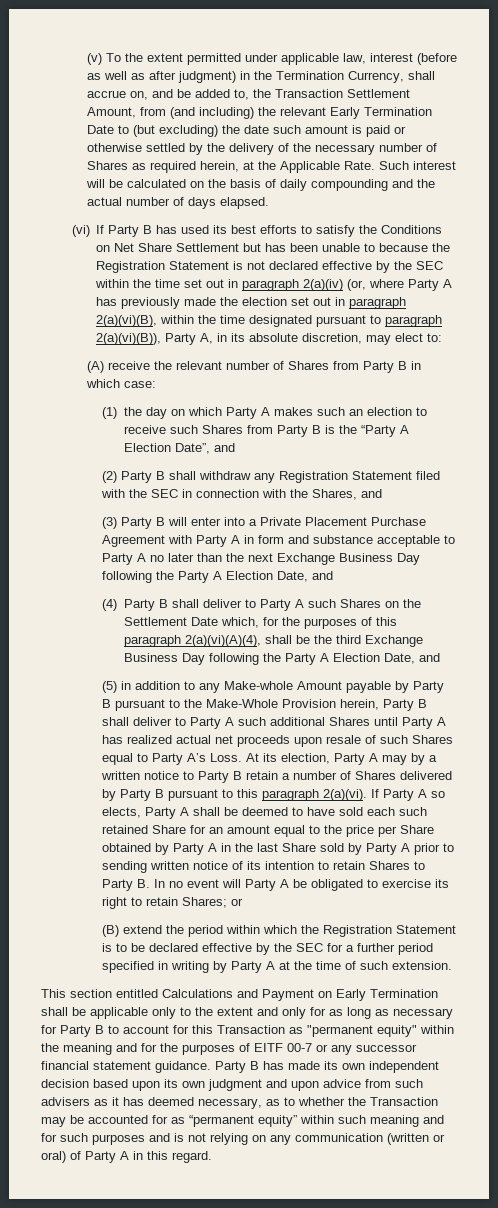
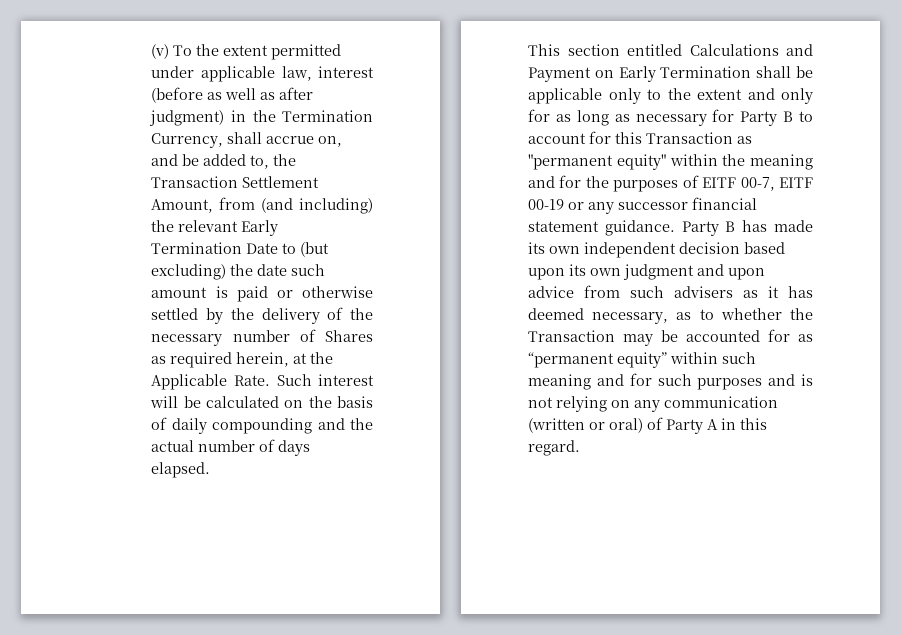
[71,225,443,237] [96,243,451,252] [96,261,444,273] [95,279,453,291] [96,297,407,309] [96,315,443,327] [96,333,443,345] [86,361,421,373] [85,379,156,388] [102,407,427,419] [123,425,409,437] [123,443,235,454] [102,471,441,483] [101,489,383,500] [102,517,427,529] [102,535,456,547] [102,553,421,565] [102,571,334,583] [102,599,421,611] [123,617,397,629] [123,635,423,647] [123,653,440,665] [102,681,445,693] [102,699,428,711] [102,717,447,729] [102,735,454,747] [102,753,438,765] [101,771,453,783] [102,789,446,801] [102,807,428,819] [102,825,435,837] [102,843,455,855] [102,861,426,873] [102,879,450,891] [102,897,244,909] [102,925,457,937] [102,943,434,955] [102,961,453,973] // (vi) If Party B has used its best efforts to satisfy the Conditions on Net Share Settlement but has been unable to because the Registration Statement is not declared effective by the SEC within the time set out in paragraph 2(a)(iv) (or, where Party A has previously made the election set out in paragraph 2(a)(vi)(B), within the time designated pursuant to paragraph 2(a)(vi)(B)), Party A, in its absolute discretion, may elect to: // (A) receive the relevant number of Shares from Party B in which case: // (1) the day on which Party A makes such an election to receive such Shares from Party B is the “Party A Election Date”, and // (2) Party B shall withdraw any Registration Statement filed with the SEC in connection with the Shares, and // (3) Party B will enter into a Private Placement Purchase Agreement with Party A in form and substance acceptable to Party A no later than the next Exchange Business Day following the Party A Election Date, and // (4) Party B shall deliver to Party A such Shares on the Settlement Date which, for the purposes of this paragraph 2(a)(vi)(A)(4), shall be the third Exchange Business Day following the Party A Election Date, and // (5) in addition to any Make-whole Amount payable by Party B pursuant to the Make-Whole Provision herein, Party B shall deliver to Party A such additional Shares until Party A has realized actual net proceeds upon resale of such Shares equal to Party A’s Loss. At its election, Party A may by a written notice to Party B retain a number of Shares delivered by Party B pursuant to this paragraph 2(a)(vi). If Party A so elects, Party A shall be deemed to have sold each such retained Share for an amount equal to the price per Share obtained by Party A in the last Share sold by Party A prior to sending written notice of its intention to retain Shares to Party B. In no event will Party A be obligated to exercise its right to retain Shares; or // (B) extend the period within which the Registration Statement is to be declared effective by the SEC for a further period specified in writing by Party A at the time of such extension. -> (211, 470) none
[287,1043,312,1052] 00-7 -> [740,177,813,191] [528,199,564,210] 00-7, EITF 00-19

